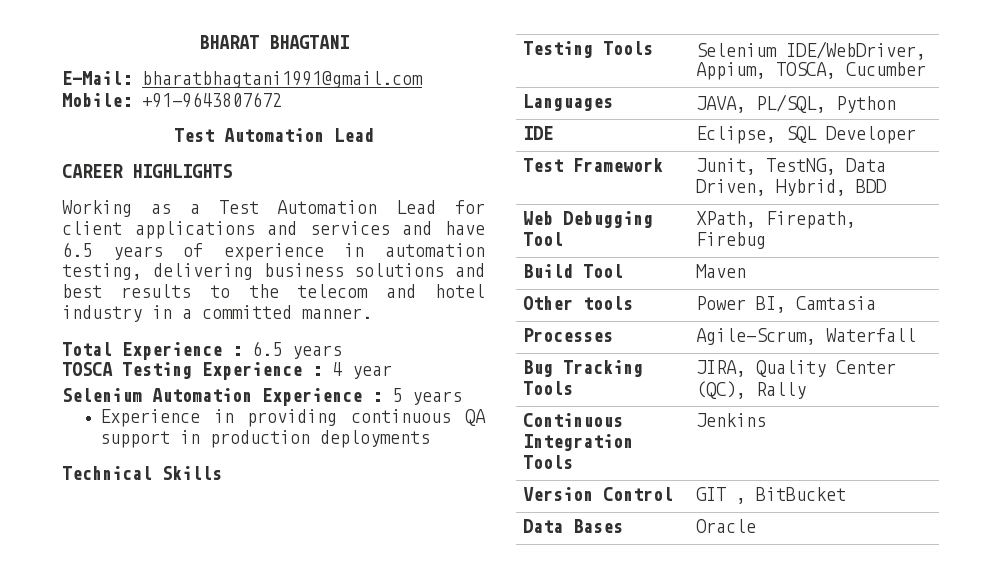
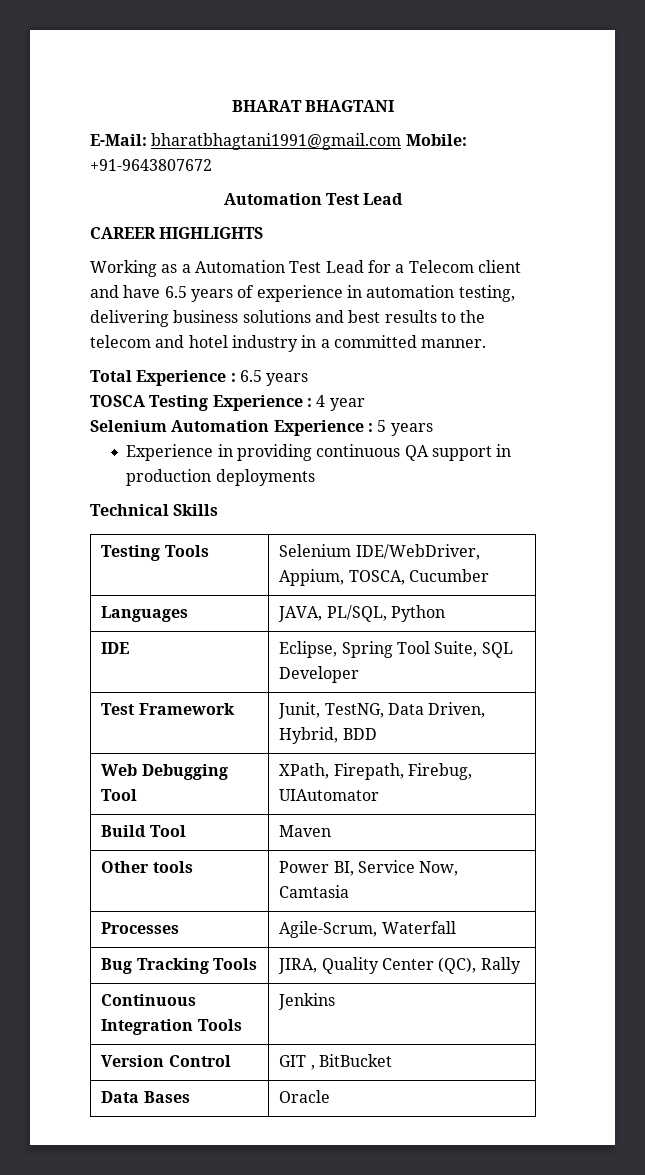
[173,128,324,142] Test Automation -> [223,193,360,205] Automation Test
[218,200,485,214] [62,221,390,239] Test Automation Lead for client applications and services -> [194,260,521,273] Automation Test Lead for a Telecom client
(776, 135) none -> [341,641,478,658] Spring Tool Suite,
[695,232,766,249] Firebug -> [407,763,472,780] [279,789,380,801] Firebug, UIAutomator
(786, 304) none -> [357,860,459,876] Service Now,

